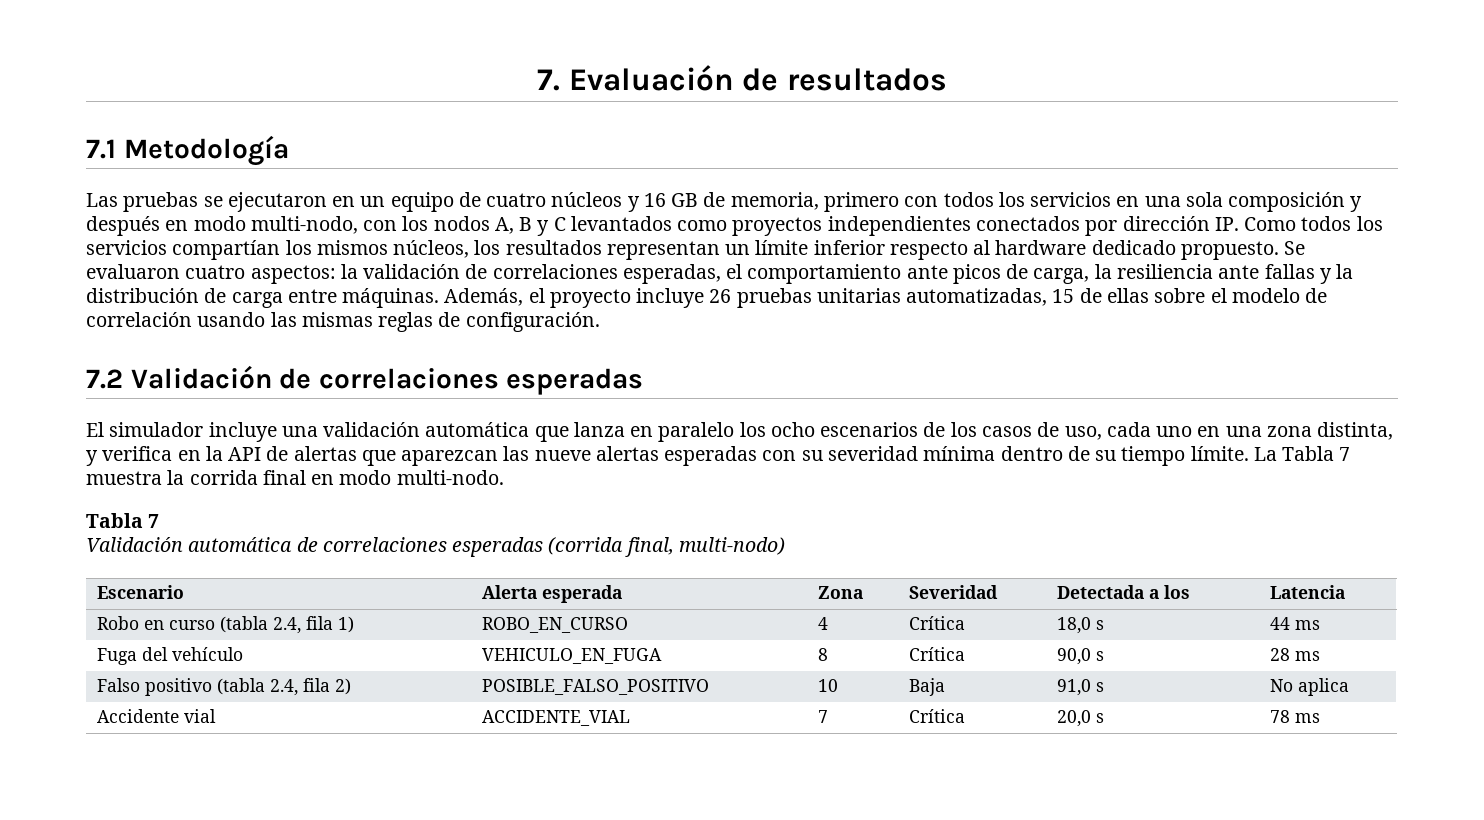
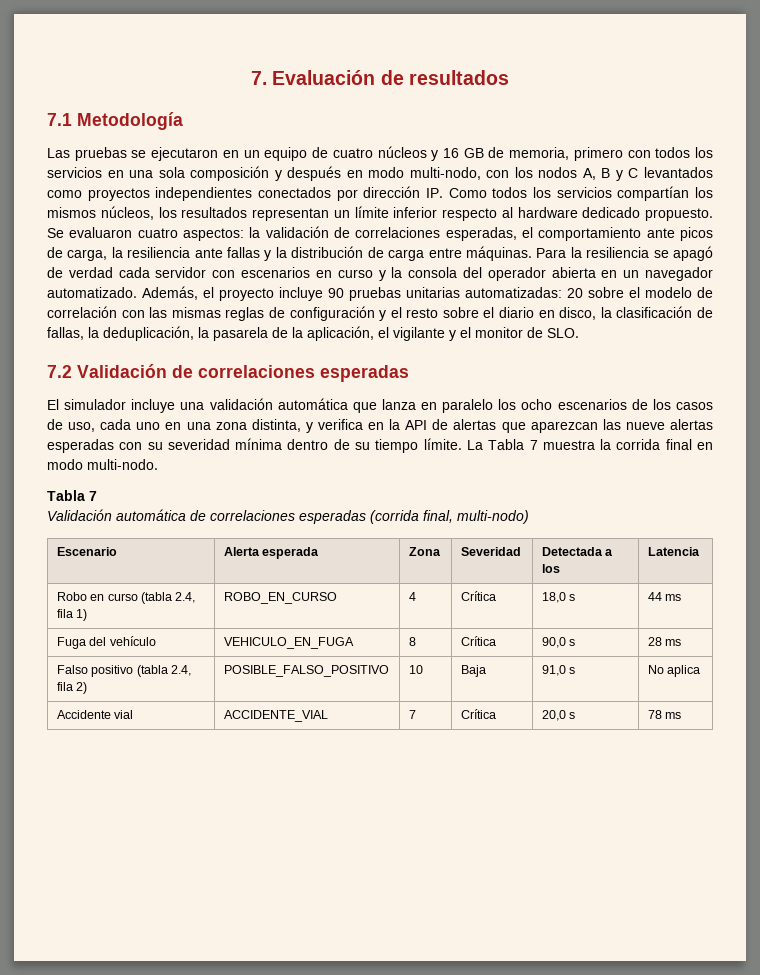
(440, 298) none -> [536,246,713,261] [47,267,713,281] [47,287,137,298] Para la resiliencia se apagó de verdad cada servidor con escenarios en curso y la consola del operador abierta en un navegador automatizado.
[709,289,732,303] 26 -> [328,288,344,298] 90
[906,288,1149,306] automatizadas, 15 de ellas -> [465,287,583,298] automatizadas: 20
[197,312,266,327] usando -> [121,310,145,318] con
[465,312,600,332] configuración. -> [289,306,713,321] [47,326,579,341] configuración y el resto sobre el diario en disco, la clasificación de fallas, la deduplicación, la pasarela de la aplicación, el vigilante y el monitor de SLO.

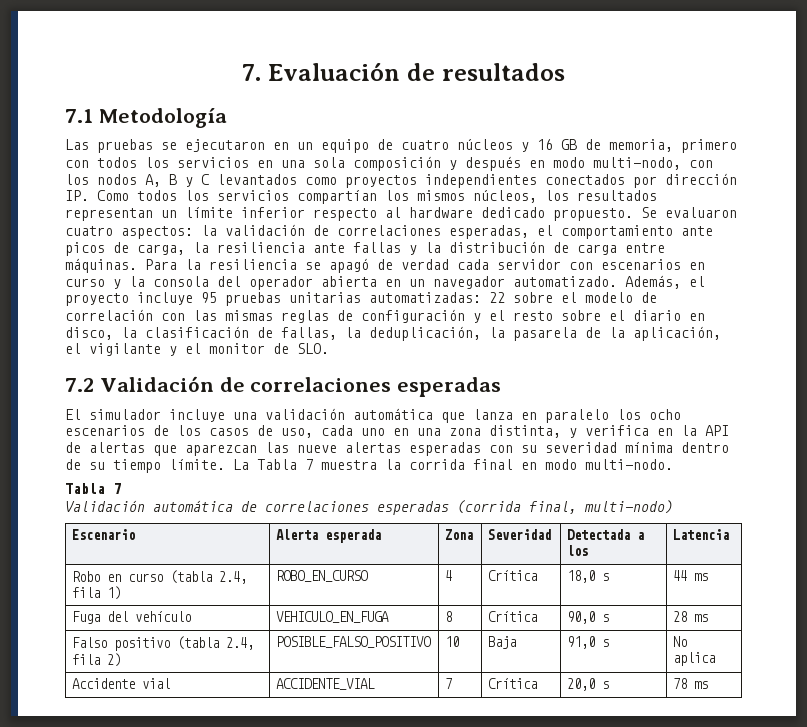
[328,288,344,298] 90 -> [201,292,217,303] 95
[567,288,583,298] 20 -> [489,292,505,303] 22

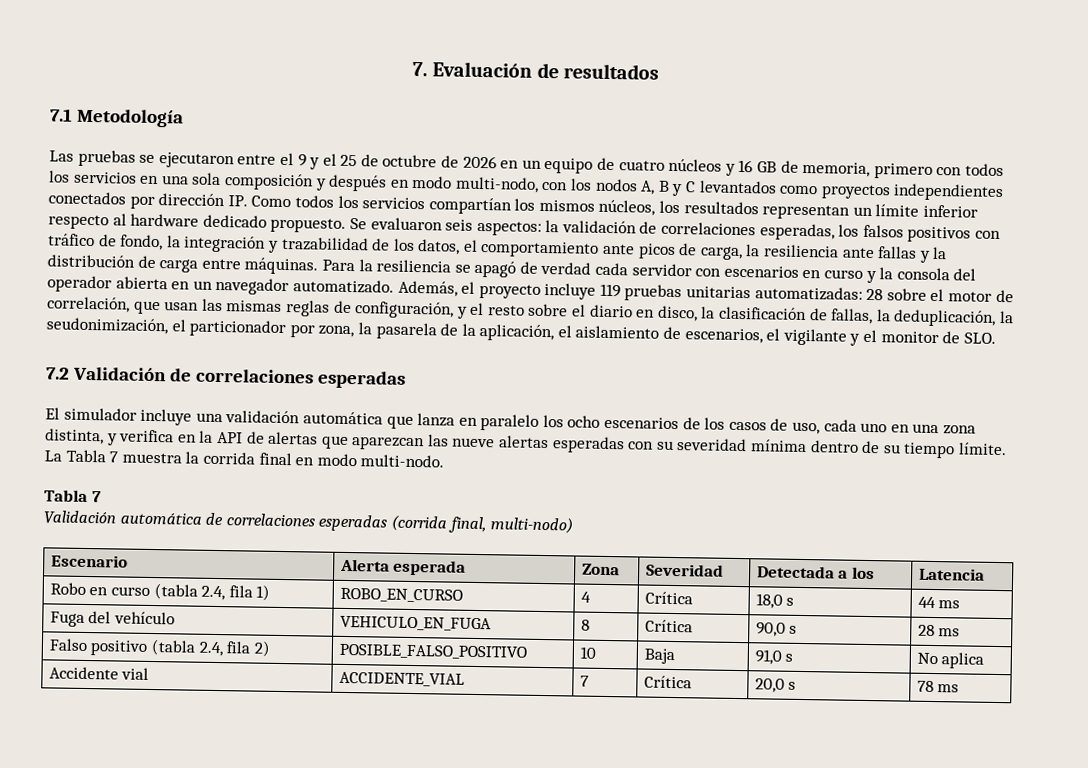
(265, 145) none -> [237,152,497,170] entre el 9 y el 25 de octubre de 2026
[65,226,113,236] cuatro -> [445,219,474,231] seis
(529, 232) none -> [838,224,1002,243] [48,233,461,255] los falsos positivos con tráfico de fondo, la integración y trazabilidad de los datos,
[201,292,217,303] 95 -> [599,283,621,298] 119
[489,292,657,303] [65,309,185,321] 22 sobre el modelo de correlación con -> [866,288,1014,303] [47,296,200,315] 28 sobre el motor de correlación, que usan
[361,309,465,323] configuración -> [355,301,455,319] configuración,
(505, 332) none -> [46,317,372,338] seudonimización, el particionador por zona, la
(81, 348) none -> [575,325,781,344] aislamiento de escenarios, el

